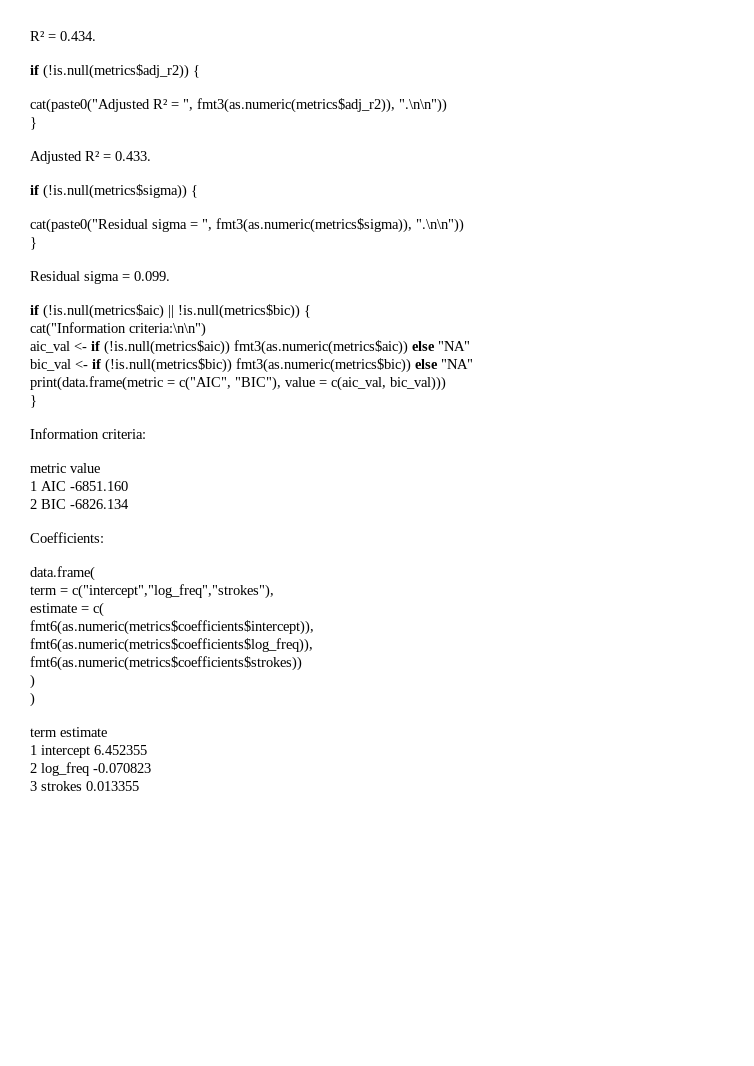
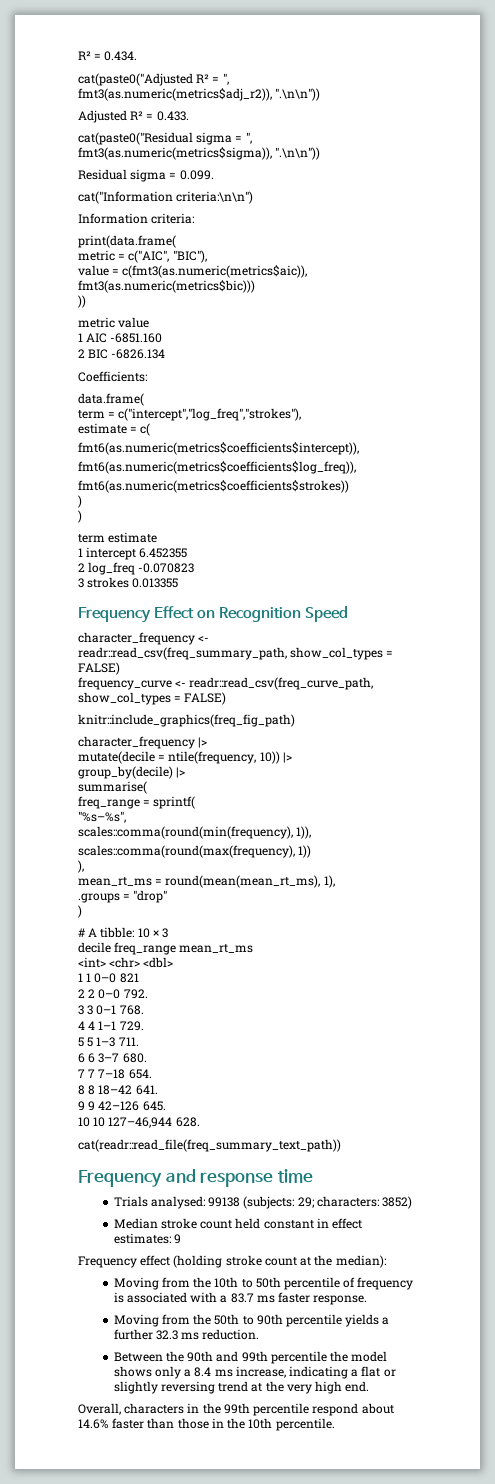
[30,64,200,79] // if (!is.null(metrics$adj_r2)) { -> (138, 56) none
[30,117,37,130] // } -> (321, 94) none
[30,184,198,199] // if (!is.null(metrics$sigma)) { -> (189, 116) none
[30,237,37,250] // } -> (321, 153) none
[30,304,311,319] [30,322,206,337] [30,340,470,355] [30,358,473,373] [30,376,163,391] if (!is.null(metrics$aic) || !is.null(metrics$bic)) { // cat("Information criteria:\n\n") // aic_val <- if (!is.null(metrics$aic)) fmt3(as.numeric(metrics$aic)) else "NA" // bic_val <- if (!is.null(metrics$bic)) fmt3(as.numeric(metrics$bic)) else "NA" // print(data.frame(metric -> [78,191,254,204] [78,213,195,224] [78,235,176,248] [78,250,115,261] cat("Information criteria:\n\n") // Information criteria: // print(data.frame( // metric
(281, 383) none -> (207, 256) //
[331,376,446,391] [30,395,37,408] [30,428,146,439] c(aic_val, bic_val))) // } // Information criteria: -> [122,265,308,278] [78,280,255,293] [78,295,86,308] c(fmt3(as.numeric(metrics$aic)), fmt3(as.numeric(metrics$bic))) // ))
(139, 786) none -> [78,606,349,623] [78,632,210,645] [78,647,394,660] [78,662,120,675] [78,677,374,690] [78,692,227,705] [78,714,295,727] [78,736,208,749] [78,751,292,764] [78,766,186,779] [78,781,147,794] [78,796,196,809] [78,811,126,823] [78,826,312,839] [78,845,312,858] [78,860,84,873] [78,875,335,888] [78,890,168,903] [78,905,82,918] [78,927,169,938] [78,942,254,955] [78,957,174,968] [78,973,139,983] [78,989,148,999] [78,1005,144,1015] [78,1021,144,1031] [78,1037,139,1047] [78,1053,147,1063] [78,1069,152,1079] [78,1085,158,1095] [78,1101,166,1111] [78,1117,200,1128] [78,1139,341,1152] [78,1169,313,1187] [113,1196,413,1209] [113,1218,363,1229] [113,1233,181,1244] [78,1255,386,1268] [113,1277,414,1290] [113,1292,368,1305] [113,1314,390,1327] [113,1329,260,1340] [113,1351,388,1364] [113,1366,396,1379] [113,1381,370,1394] [78,1403,394,1416] [78,1418,335,1431] // Frequency Effect on Recognition Speed // character_frequency <- readr::read_csv(freq_summary_path, show_col_types = FALSE) // frequency_curve <- readr::read_csv(freq_curve_path, show_col_types = FALSE) // knitr::include_graphics(freq_fig_path) // character_frequency |> // mutate(decile = ntile(frequency, 10)) |> // group_by(decile) |> // summarise( // freq_range = sprintf( // "%s–%s", // scales::comma(round(min(frequency), 1)), // scales::comma(round(max(frequency), 1)) // ), // mean_rt_ms = round(mean(mean_rt_ms), 1), // .groups = "drop" // ) // # A tibble: 10 × 3 // decile freq_range mean_rt_ms // <int> <chr> <dbl> // 1 1 0–0 821 // 2 2 0–0 792. // 3 3 0–1 768. // 4 4 1–1 729. // 5 5 1–3 711. // 6 6 3–7 680. // 7 7 7–18 654. // 8 8 18–42 641. // 9 9 42–126 645. // 10 10 127–46,944 628. // cat(readr::read_file(freq_summary_text_path)) // Frequency and response time // Trials analysed: 99138 (subjects: 29; characters: 3852) // Median stroke count held constant in effect estimates: 9 // Frequency effect (holding stroke count at the median): // Moving from the 10th to 50th percentile of frequency is associated with a 83.7 ms faster response. // Moving from the 50th to 90th percentile yields a further 32.3 ms reduction. // Between the 90th and 99th percentile the model shows only a 8.4 ms increase, indicating a flat or slightly reversing trend at the very high end. // Overall, characters in the 99th percentile respond about 14.6% faster than those in the 10th percentile.

